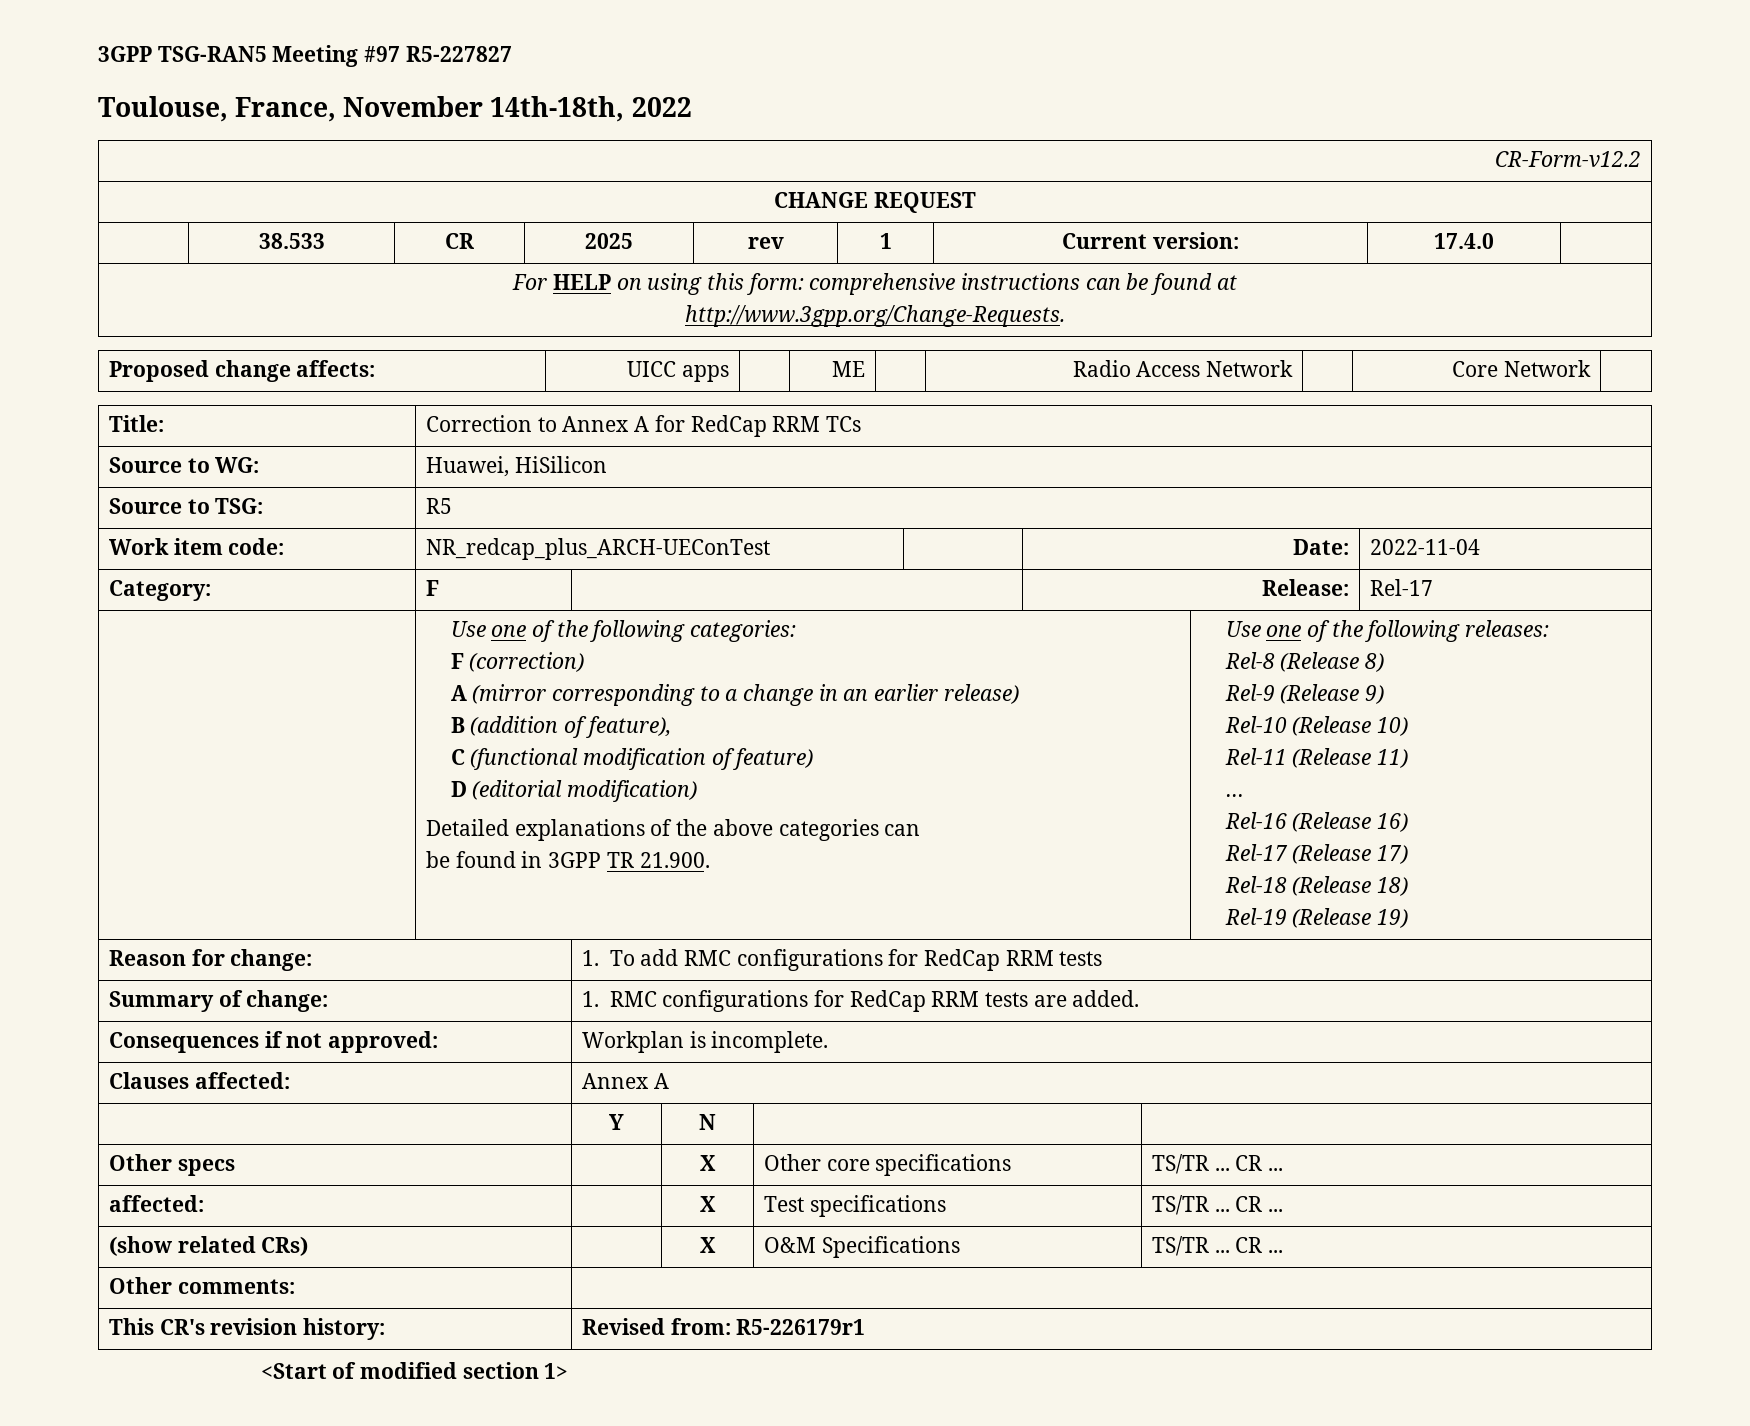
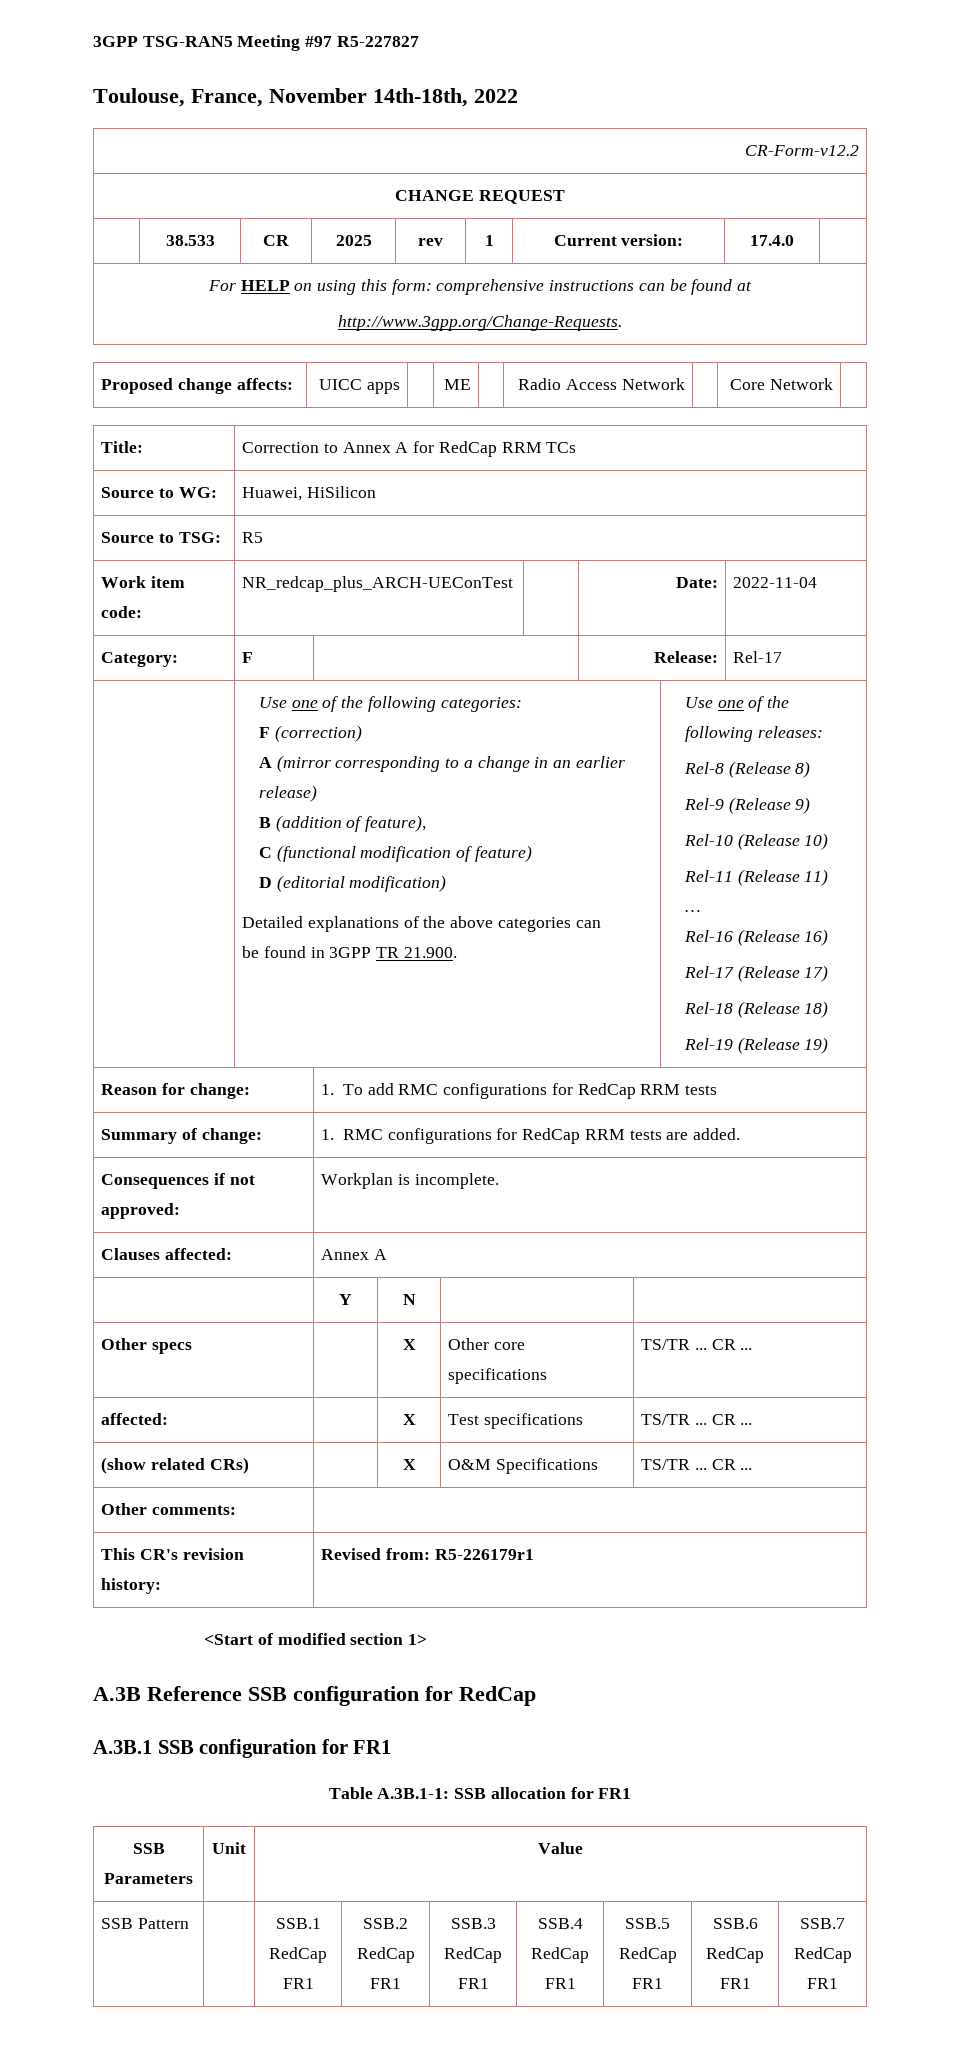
(569, 1371) none -> [93,1686,536,1706] [93,1739,392,1758] [328,1787,632,1799] [132,1843,165,1854] [104,1873,193,1884] [212,1842,246,1854] [538,1842,583,1854] [101,1918,189,1929] [275,1918,321,1929] [269,1947,327,1963] [282,1978,314,1989] [363,1918,408,1929] [356,1947,415,1963] [370,1978,401,1989] [450,1918,496,1929] [444,1947,502,1963] [457,1978,489,1989] [537,1918,583,1929] [531,1947,589,1963] [544,1978,576,1989] [625,1918,670,1929] [618,1947,677,1963] [632,1978,663,1989] [712,1918,758,1929] [706,1947,764,1963] [719,1978,751,1989] [800,1918,845,1929] [793,1947,852,1963] [807,1978,838,1989] // A.3B Reference SSB configuration for RedCap // A.3B.1 SSB configuration for FR1 // Table A.3B.1-1: SSB allocation for FR1 // SSB Parameters | Unit | Value // SSB Pattern | | SSB.1 RedCap FR1 | SSB.2 RedCap FR1 | SSB.3 RedCap FR1 | SSB.4 RedCap FR1 | SSB.5 RedCap FR1 | SSB.6 RedCap FR1 | SSB.7 RedCap FR1

